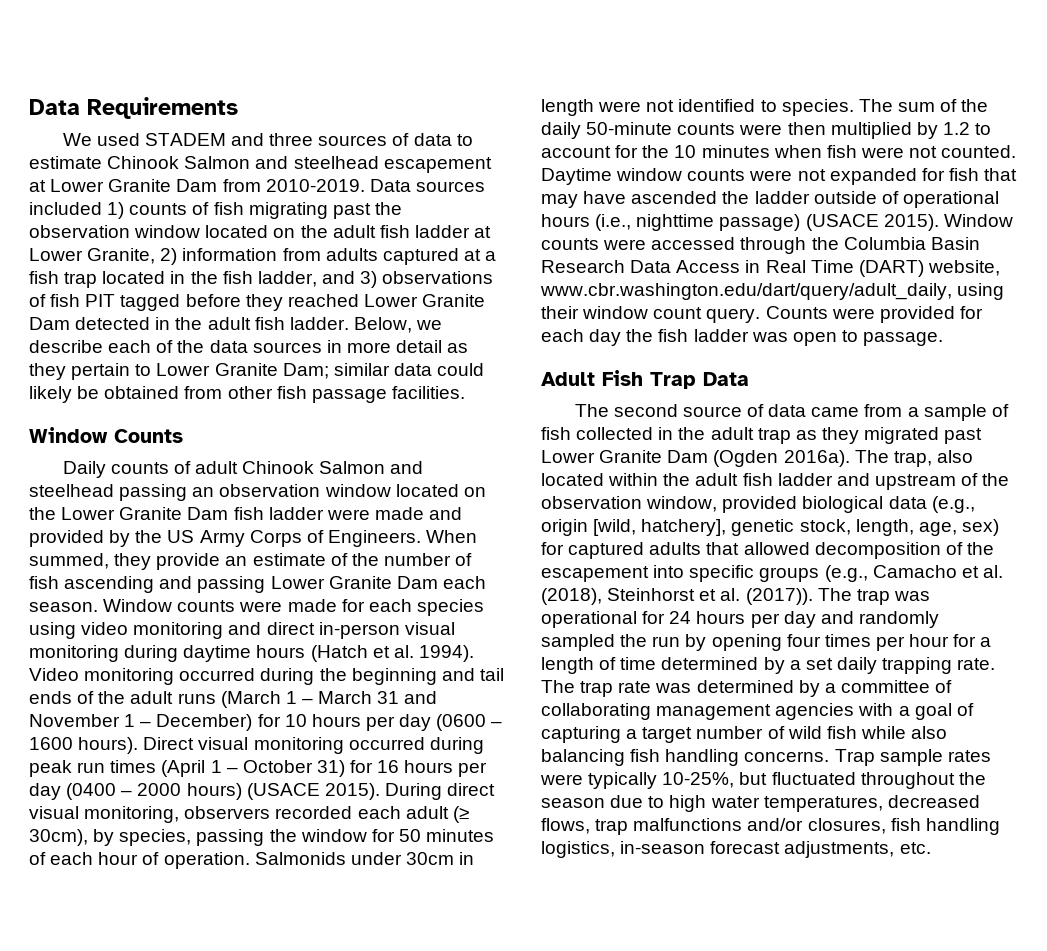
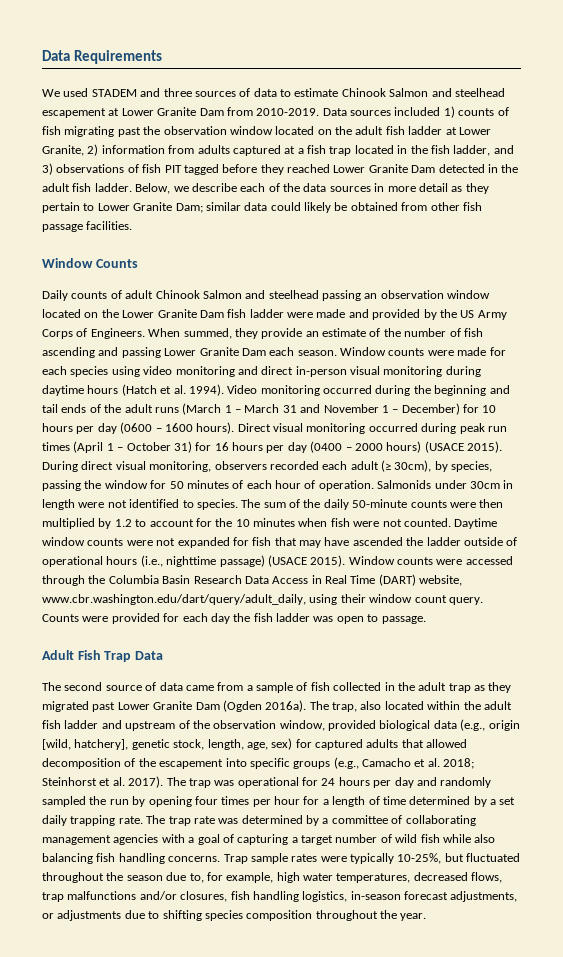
[541,588,602,605] (2018), -> [443,758,475,769] 2018;
[745,588,813,605] (2017)). -> [128,776,164,788] 2017).
[648,796,665,808] to -> [189,872,274,883] to, for example,
[899,842,931,854] etc. -> [42,910,427,921] or adjustments due to shifting species composition throughout the year.

